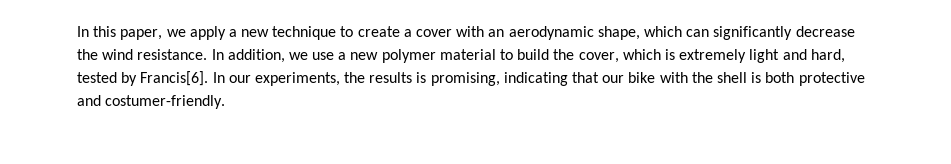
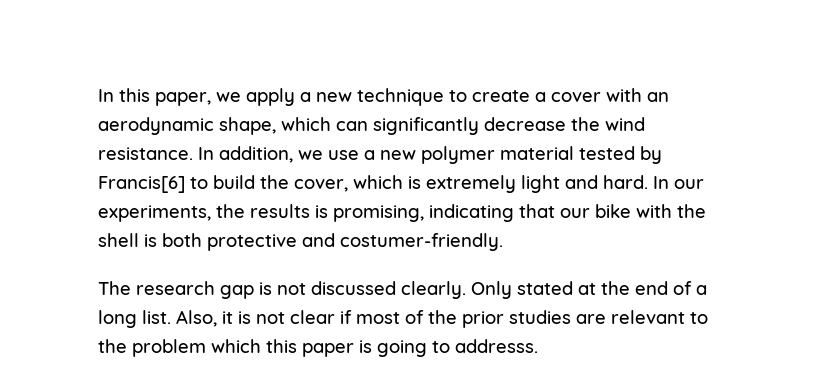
(496, 54) none -> [579,146,662,164] [98,176,185,193] tested by Francis[6]
[810,49,845,63] [77,71,209,86] hard, tested by Francis[6]. -> [603,175,648,189] hard.
(226, 102) none -> [98,281,707,299] [98,310,708,328] [98,339,538,357] // The research gap is not discussed clearly. Only stated at the end of a long list. Also, it is not clear if most of the prior studies are relevant to the problem which this paper is going to addresss.

